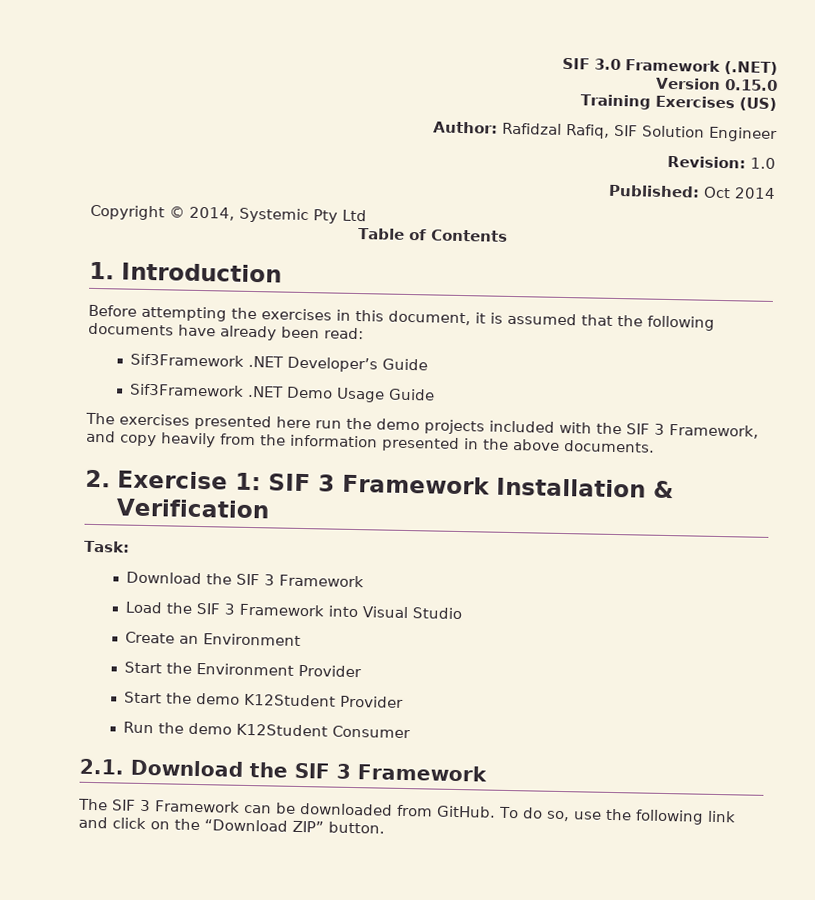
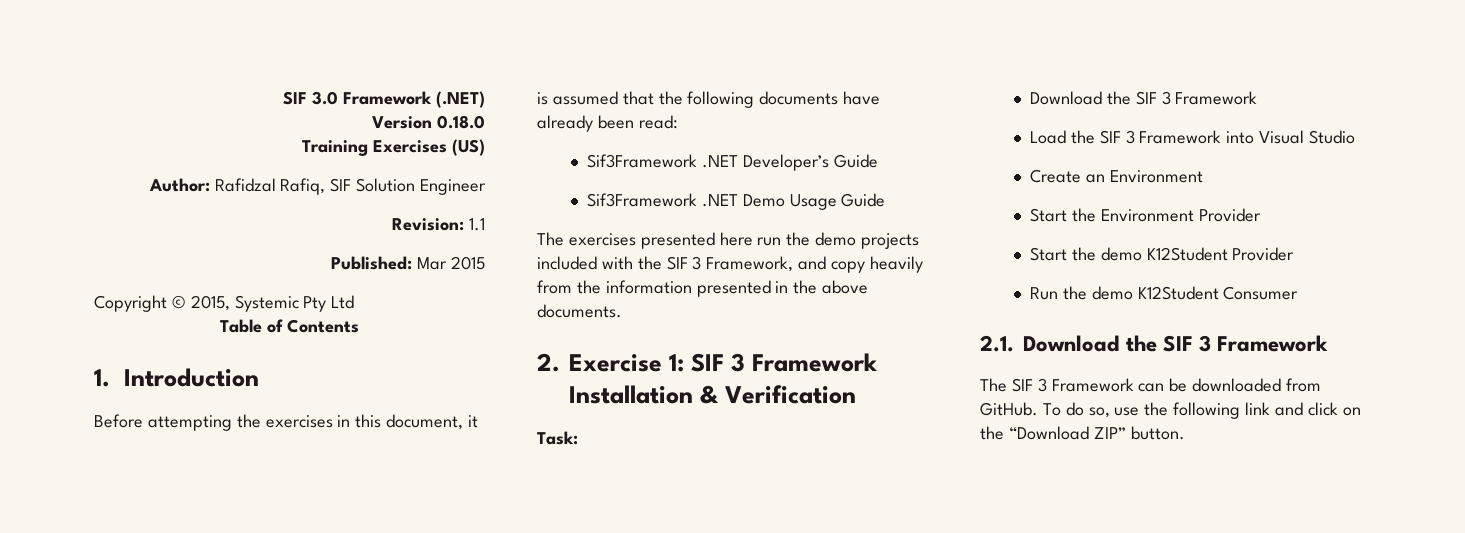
[724,79,778,92] 0.15.0 -> [437,115,485,129] 0.18.0
[750,157,776,170] 1.0 -> [469,218,485,231] 1.1
[703,186,776,200] Oct 2014 -> [417,256,485,270] Mar 2015
[189,206,235,221] 2014, -> [190,295,230,311] 2015,

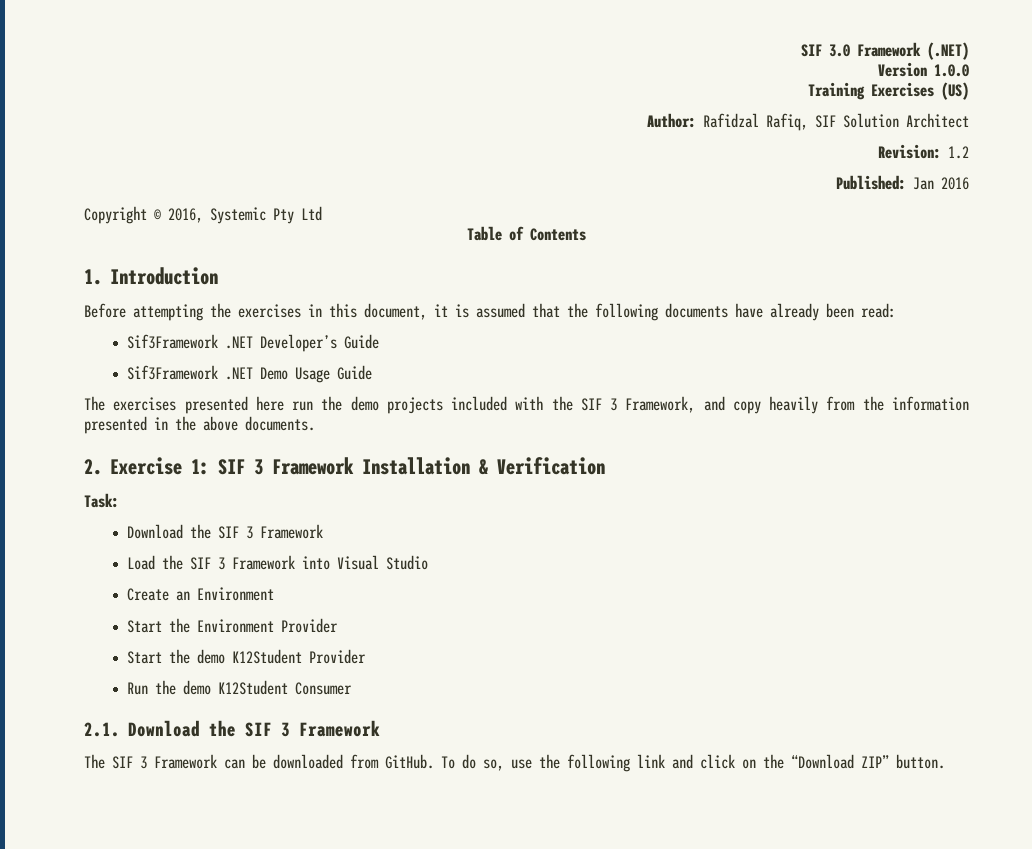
[437,115,485,129] 0.18.0 -> [934,64,969,77] 1.0.0
[420,179,487,195] Engineer -> [906,113,969,128] Architect
[469,218,485,231] 1.1 -> [948,146,969,159] 1.2
[417,256,485,270] Mar 2015 -> [913,177,969,190] Jan 2016
[190,295,230,311] 2015, -> [168,208,203,223] 2016,

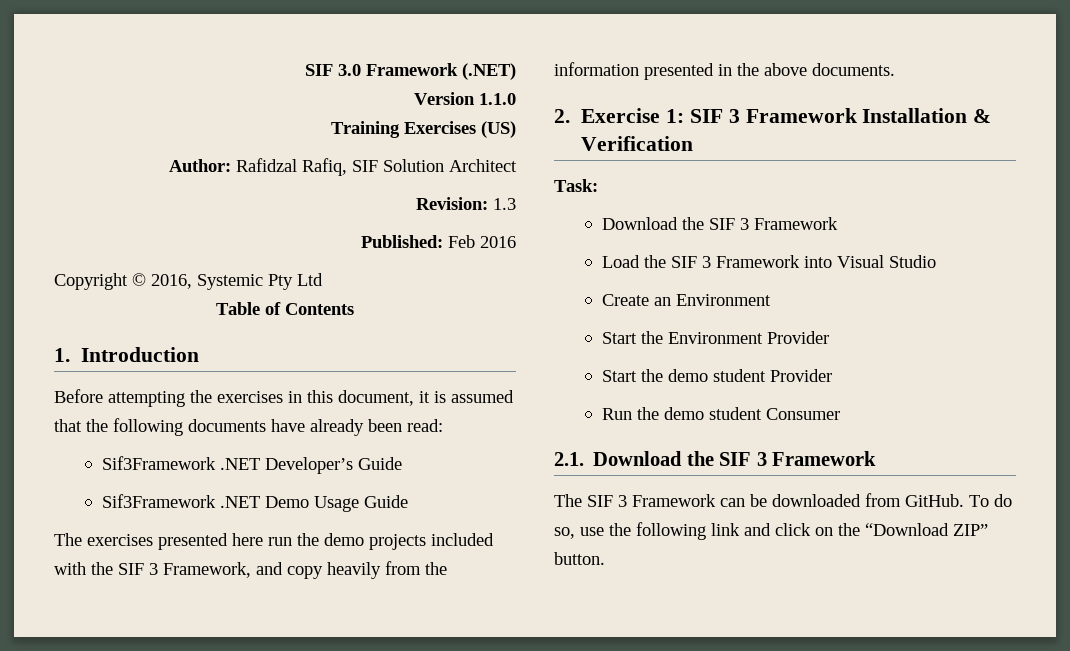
[934,64,969,77] 1.0.0 -> [479,93,516,105] 1.1.0
[948,146,969,159] 1.2 -> [493,198,516,210] 1.3
[913,177,934,190] Jan -> [448,235,475,248] Feb
[232,649,303,664] K12Student -> [712,369,766,382] student
[218,680,289,695] K12Student -> [708,407,762,420] student

